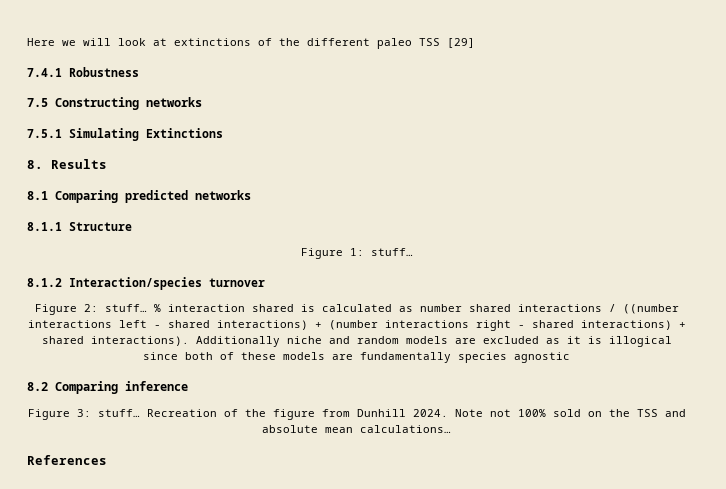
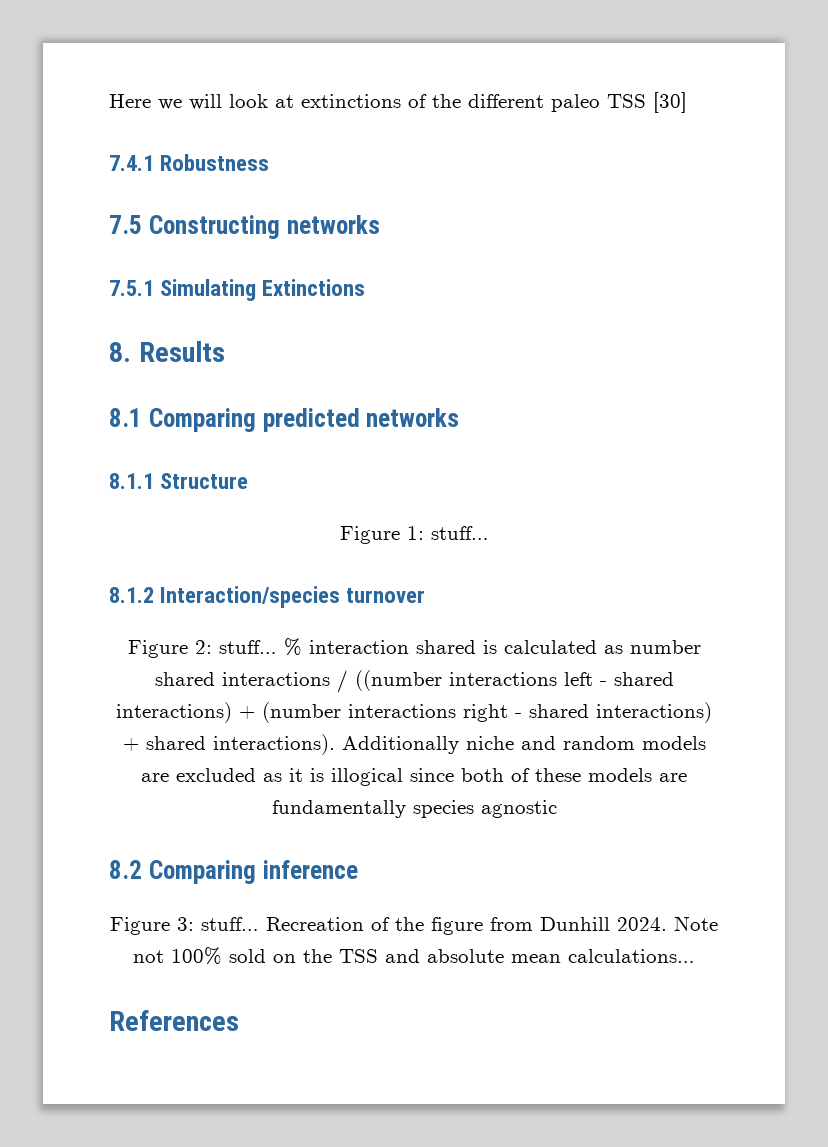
[447,38,475,48] [29] -> [653,92,687,113] [30]

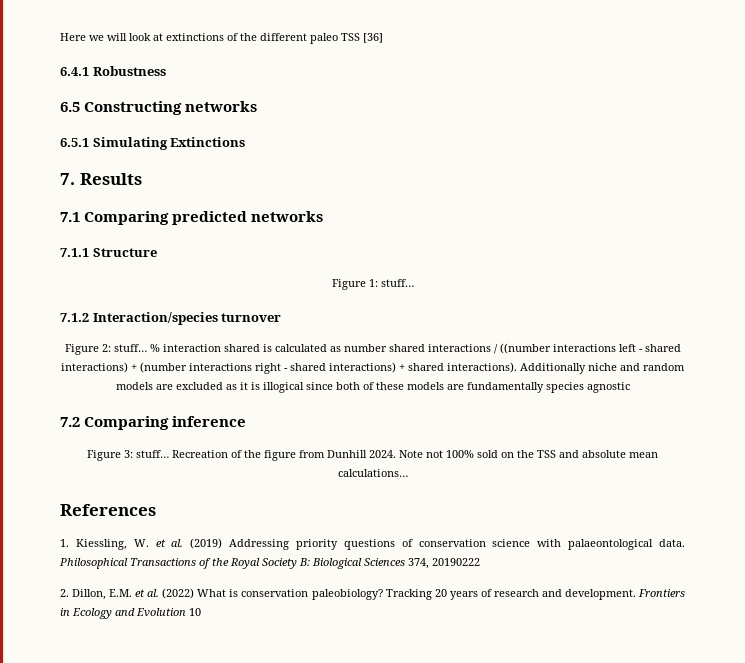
[653,92,687,113] [109,155,154,171] [30] // 7.4.1 -> [363,33,383,43] [60,67,89,76] [36] // 6.4.1
[109,215,142,234] 7.5 -> [60,102,80,112] 6.5
[109,280,154,296] 7.5.1 -> [60,138,89,147] 6.5.1
[109,342,131,362] 8. -> [60,173,75,185] 7.
[109,408,142,427] 8.1 -> [60,212,80,222] 7.1
[109,473,154,489] 8.1.1 -> [60,248,89,257] 7.1.1
[109,587,154,603] 8.1.2 -> [60,313,89,322] 7.1.2
[109,860,142,879] 8.2 -> [60,417,80,427] 7.2
(239, 1020) none -> [60,538,685,550] [59,558,480,569] [60,588,685,600] [60,608,201,619] // 1. Kiessling, W. et al. (2019) Addressing priority questions of conservation science with palaeontological data. Philosophical Transactions of the Royal Society B: Biological Sciences 374, 20190222 // 2. Dillon, E.M. et al. (2022) What is conservation paleobiology? Tracking 20 years of research and development. Frontiers in Ecology and Evolution 10

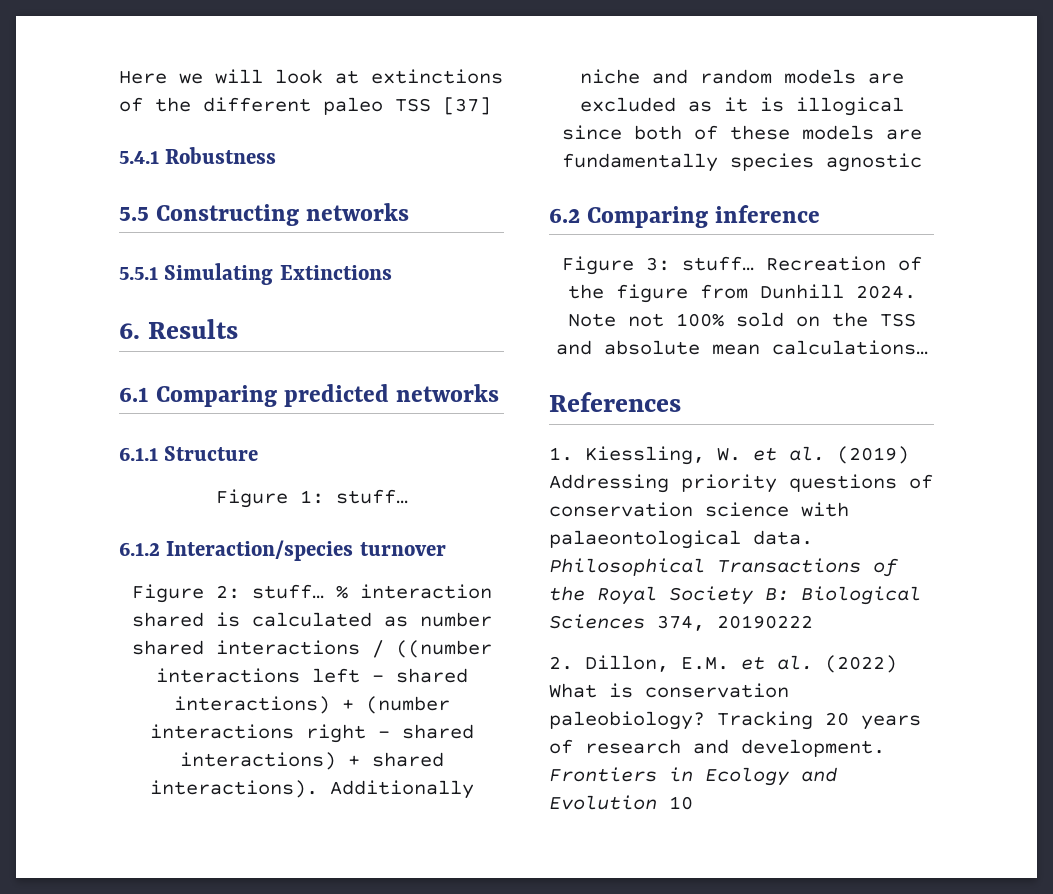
[363,33,383,43] [60,67,89,76] [36] // 6.4.1 -> [443,97,491,115] [119,151,159,164] [37] // 5.4.1
[60,102,80,112] 6.5 -> [119,207,149,221] 5.5
[60,138,89,147] 6.5.1 -> [119,267,158,280] 5.5.1
[60,173,75,185] 7. -> [119,323,140,339] 6.
[60,212,80,222] 7.1 -> [119,387,149,402] 6.1
[60,248,89,257] 7.1.1 -> [119,447,158,461] 6.1.1
[60,313,89,322] 7.1.2 -> [119,542,160,556] 6.1.2
[60,417,80,427] 7.2 -> [549,208,580,223] 6.2

